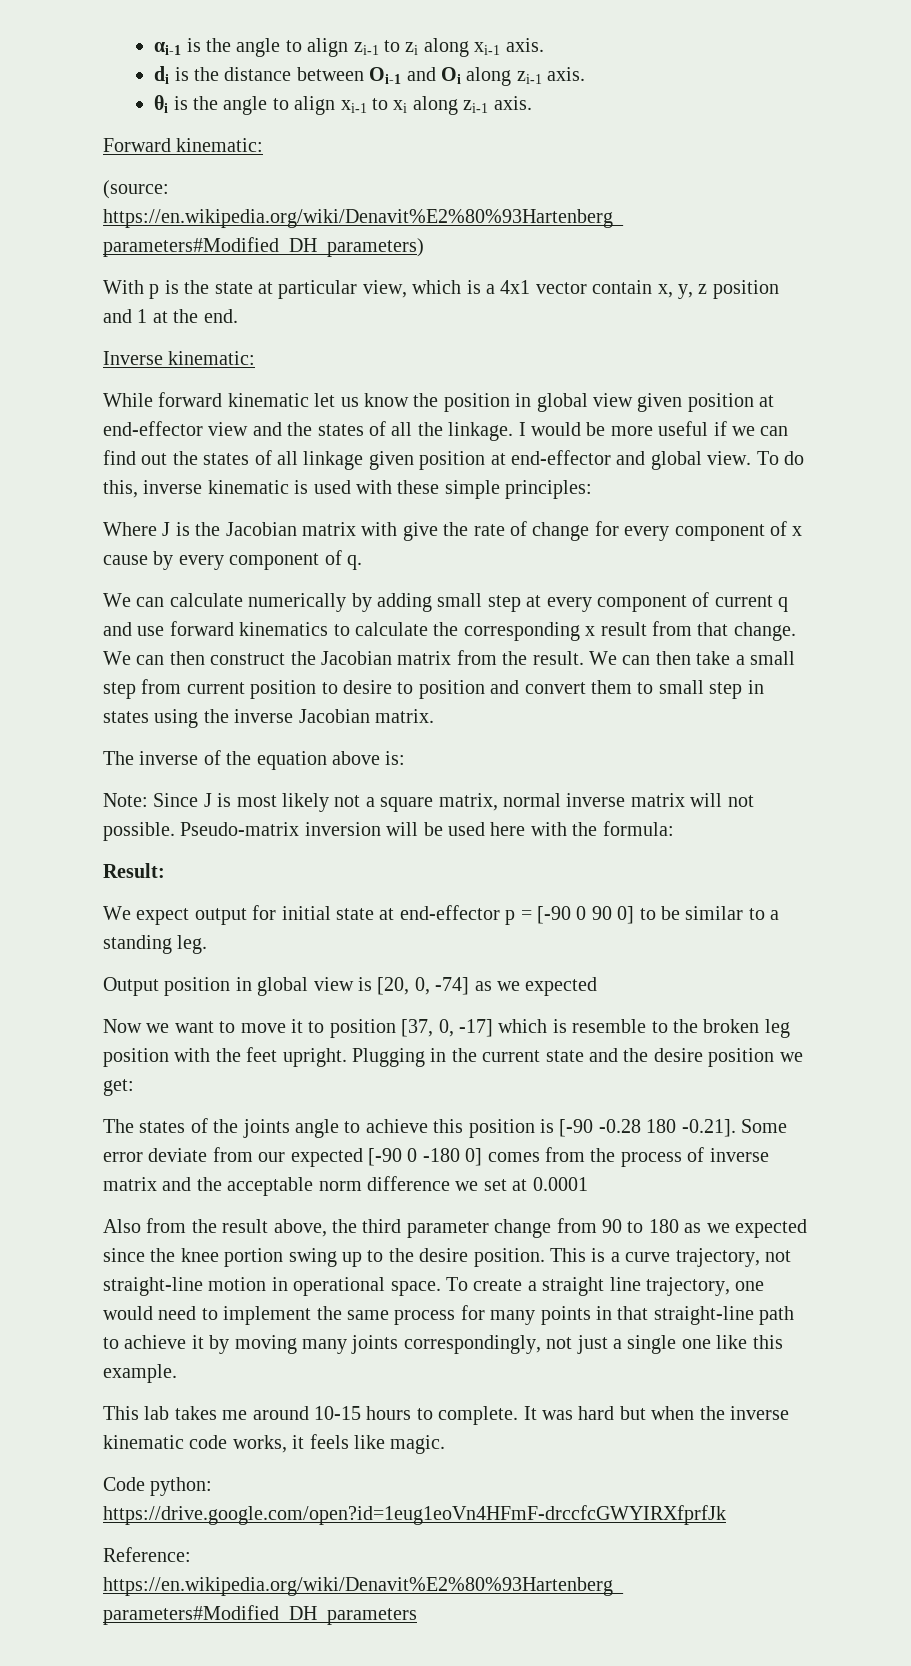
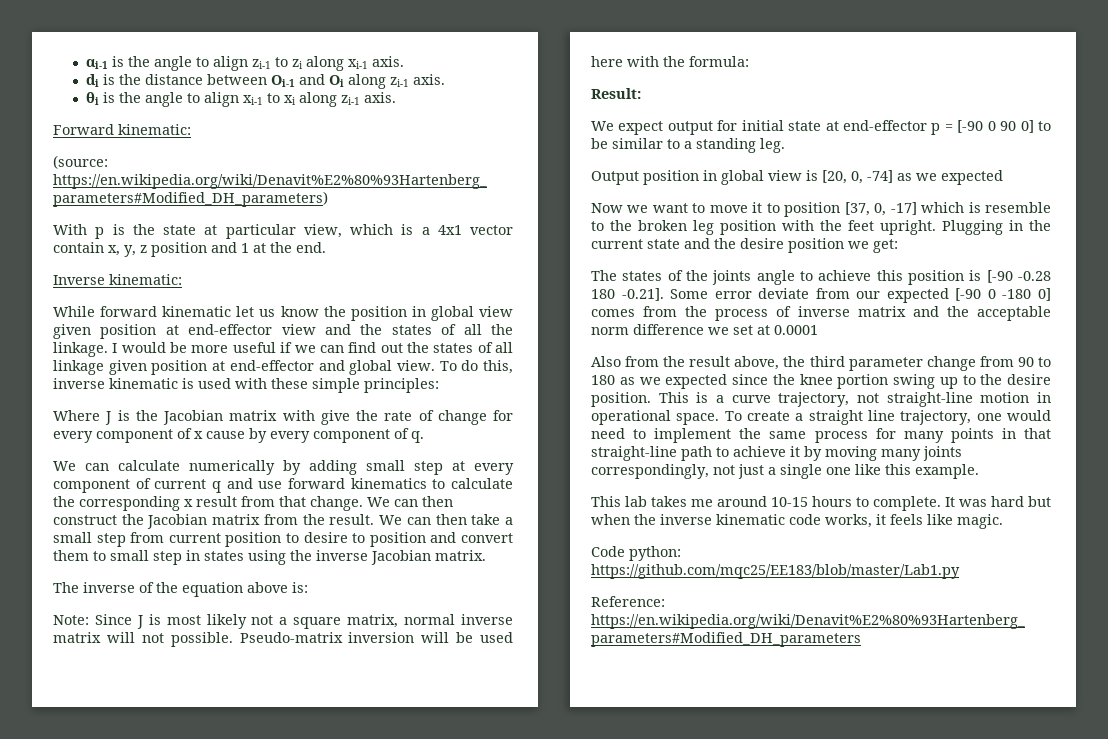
[103,1505,726,1525] https://drive.google.com/open?id=1eug1eoVn4HFmF-drccfcGWYIRXfprfJk -> [591,564,960,579] https://github.com/mqc25/EE183/blob/master/Lab1.py

